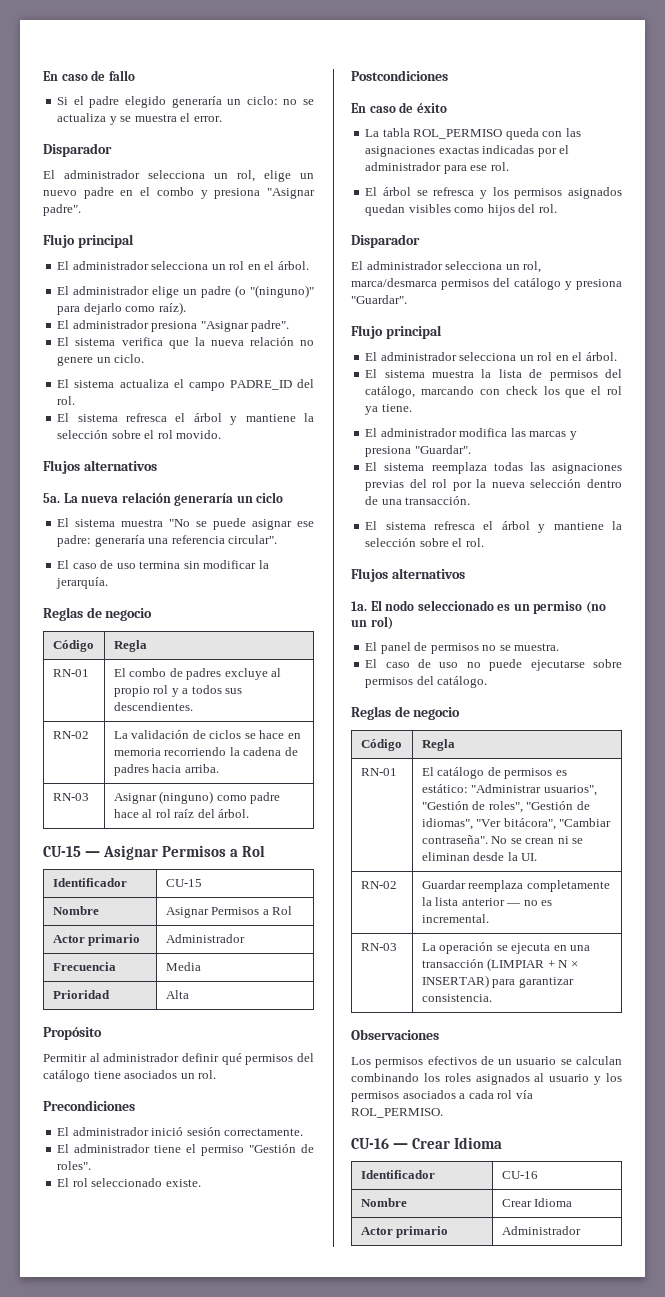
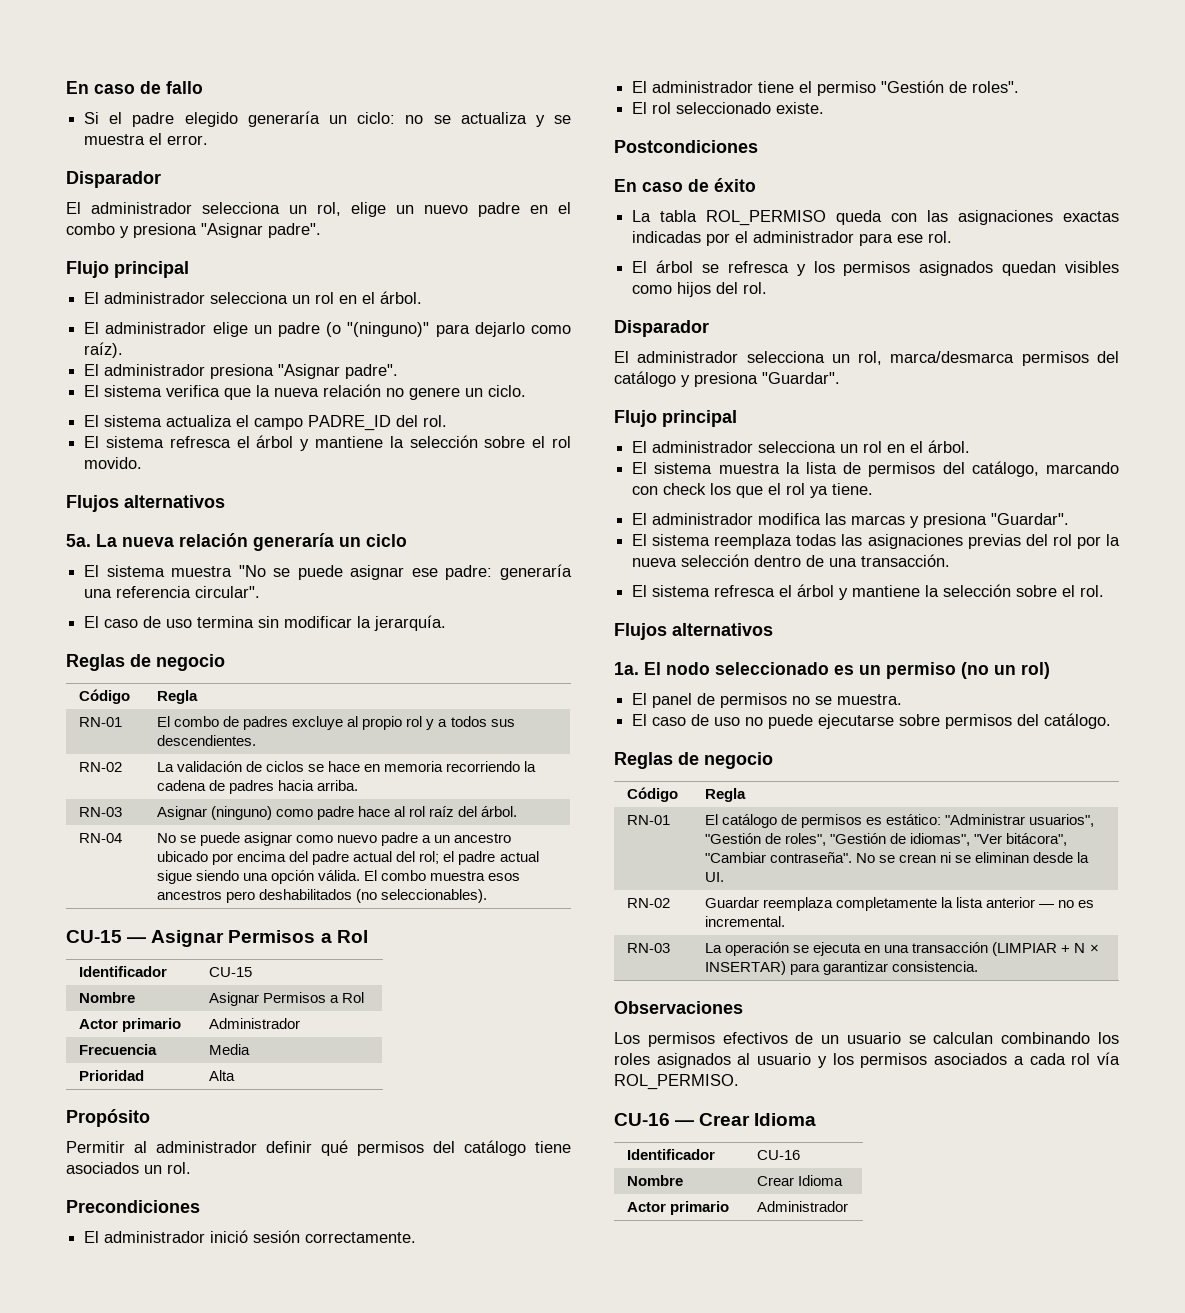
(250, 813) none -> [79,833,123,843] [157,832,512,846] [157,851,539,865] [157,870,521,884] [157,889,488,903] // RN-04 | No se puede asignar como nuevo padre a un ancestro ubicado por encima del padre actual del rol; el padre actual sigue siendo una opción válida. El combo muestra esos ancestros pero deshabilitados (no seleccionables).

